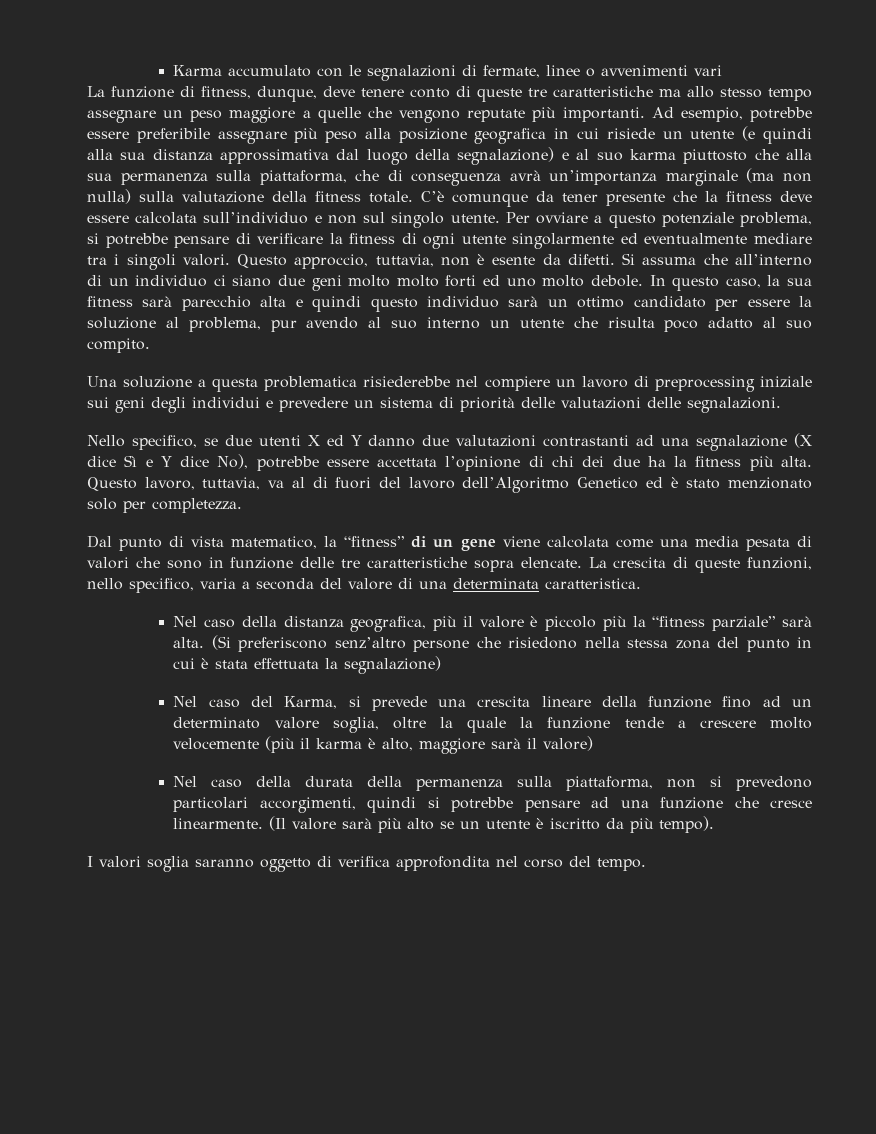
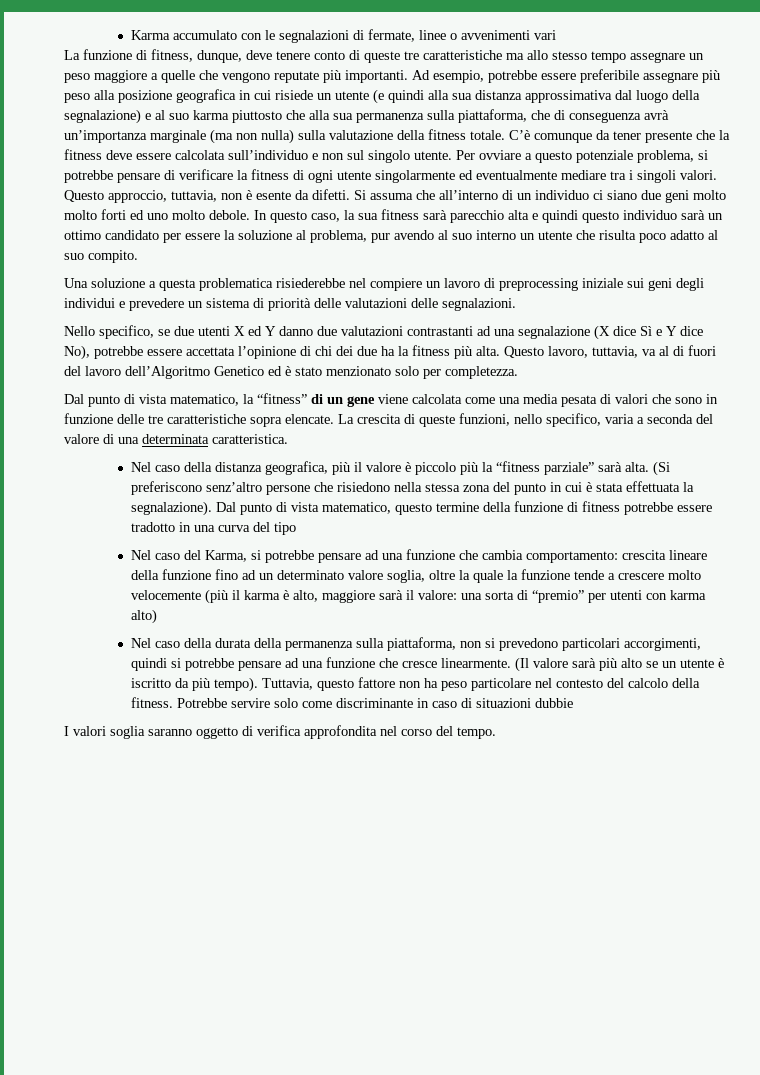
[344,656,442,674] segnalazione) -> [131,501,713,516] [131,522,297,535] segnalazione). Dal punto di vista matematico, questo termine della funzione di fitness potrebbe essere tradotto in una curva del tipo
[371,696,467,711] prevede una -> [265,549,619,563] potrebbe pensare ad una funzione che cambia comportamento:
[543,736,594,751] valore) -> [418,590,707,603] [131,609,158,624] valore: una sorta di “premio” per utenti con karma alto)
(715, 824) none -> [262,677,701,691] [131,697,574,708] Tuttavia, questo fattore non ha peso particolare nel contesto del calcolo della fitness. Potrebbe servire solo come discriminante in caso di situazioni dubbie

